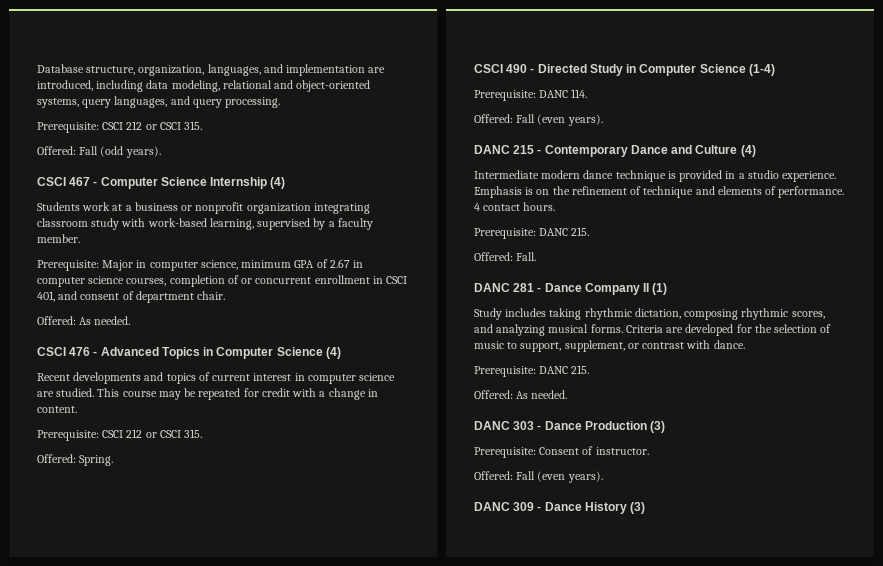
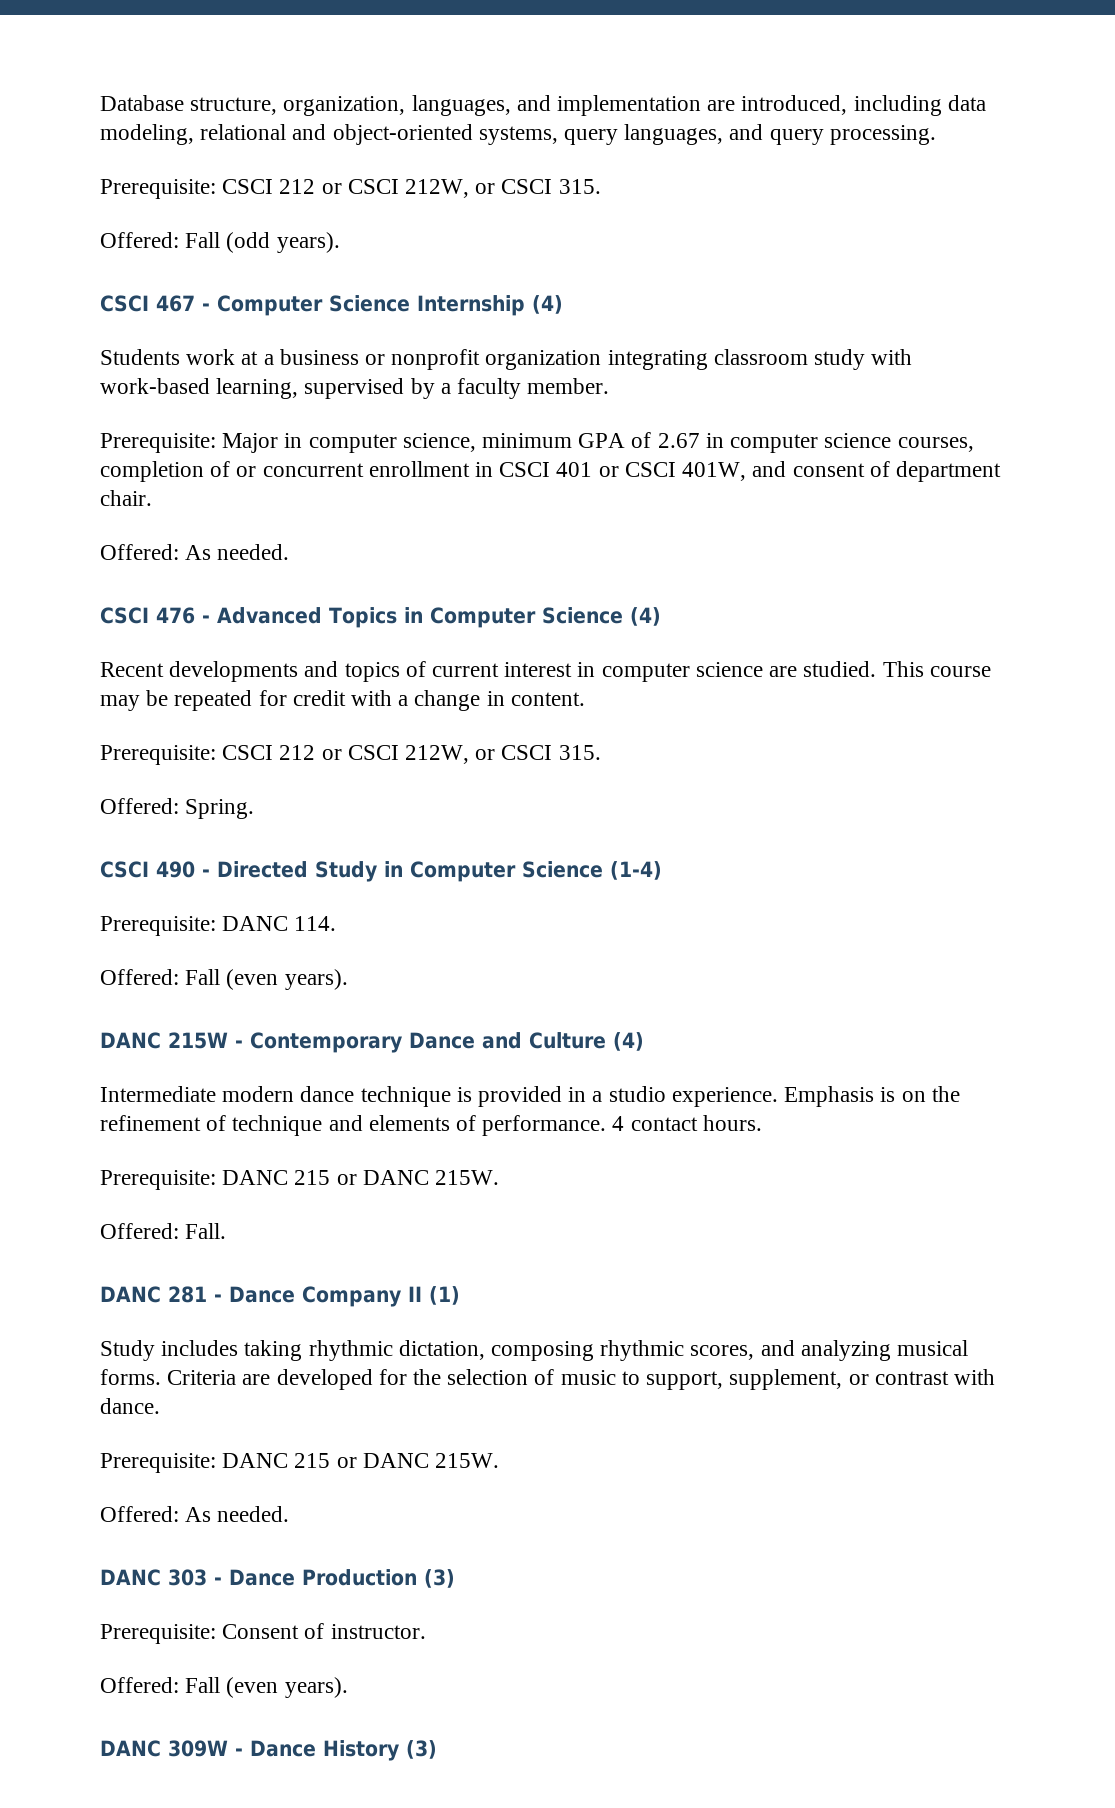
(181, 126) none -> [405,179,553,198] 212W, or CSCI
[37,291,55,302] 401, -> [556,462,747,481] 401 or CSCI 401W,
(181, 434) none -> [405,745,553,764] 212W, or CSCI
[513,145,535,154] 215 -> [168,1032,228,1049] 215W
[571,227,590,236] 215. -> [294,1170,500,1185] 215 or DANC 215W.
[571,365,590,374] 215. -> [294,1453,500,1468] 215 or DANC 215W.
[513,502,535,511] 309 -> [168,1740,228,1757] 309W

